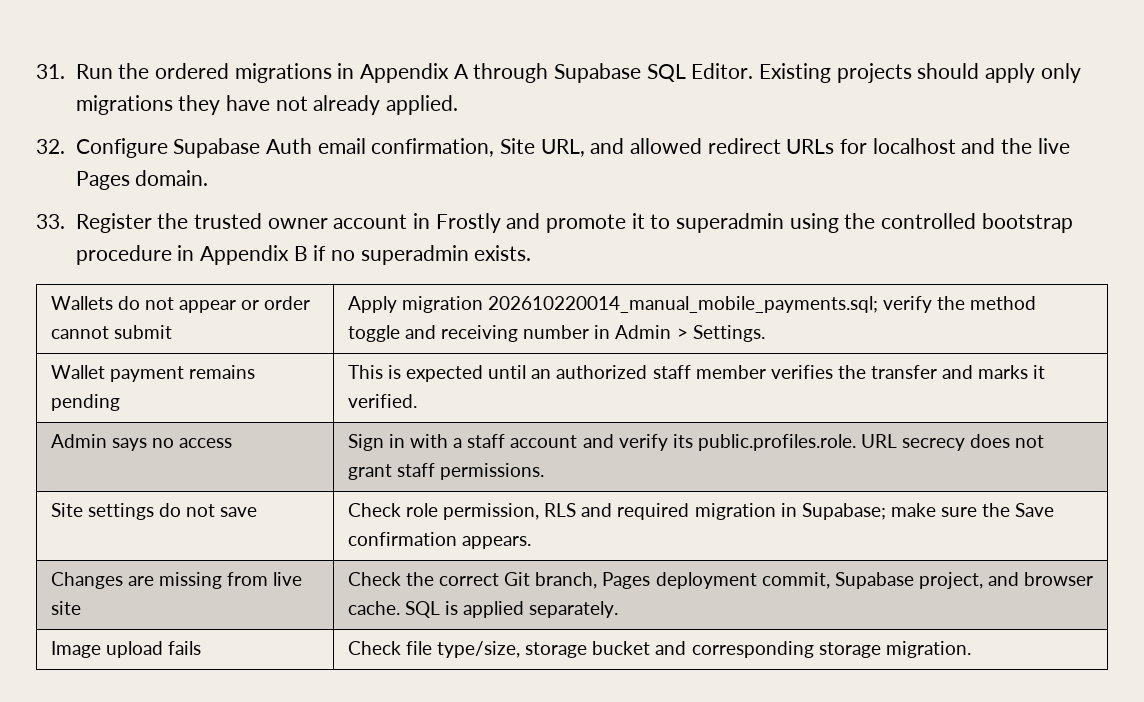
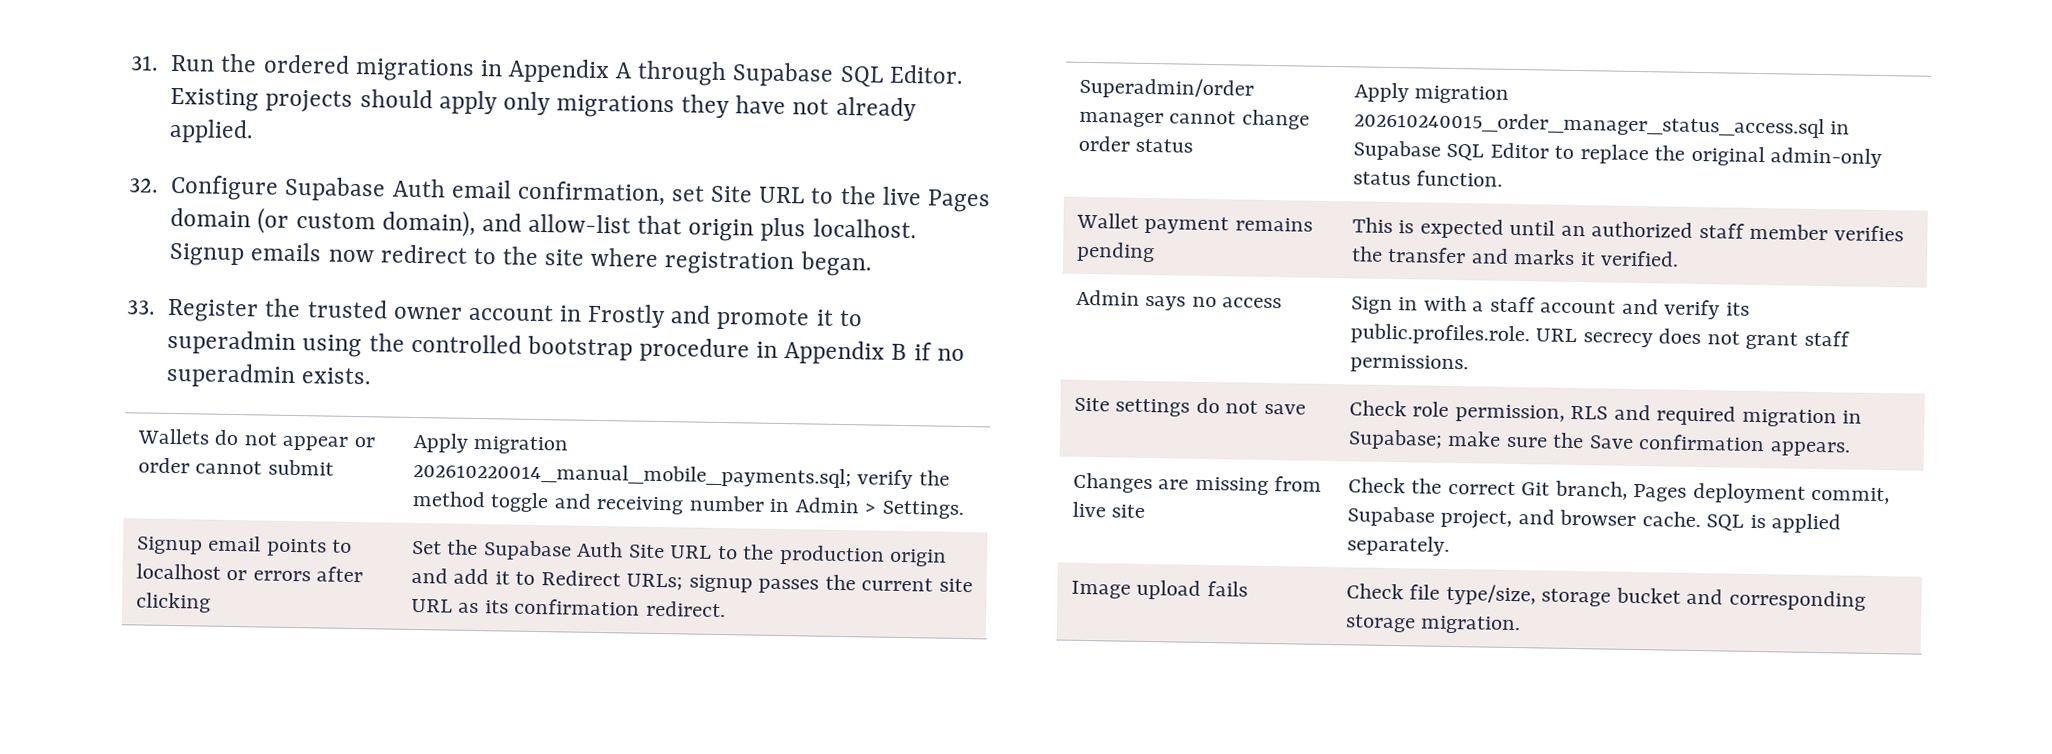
[499,138,1070,157] [75,170,209,190] Site URL, and allowed redirect URLs for localhost and the live Pages domain. -> [671,185,991,213] [170,207,917,242] [169,242,873,277] set Site URL to the live Pages domain (or custom domain), and allow-list that origin plus localhost. Signup emails now redirect to the site where registration began.
(765, 333) none -> [135,535,353,557] [135,563,364,583] [135,592,211,613] [411,539,948,567] [410,567,973,594] [410,598,726,618] [1078,76,1254,100] [1078,109,1310,130] [1077,135,1194,153] [1353,82,1510,104] [1353,111,1851,139] [1352,140,1883,169] [1352,170,1504,187] // Signup email points to localhost or errors after clicking | Set the Supabase Auth Site URL to the production origin and add it to Redirect URLs; signup passes the current site URL as its confirmation redirect. // Superadmin/order manager cannot change order status | Apply migration 202610240015_order_manager_status_access.sql in Supabase SQL Editor to replace the original admin-only status function.

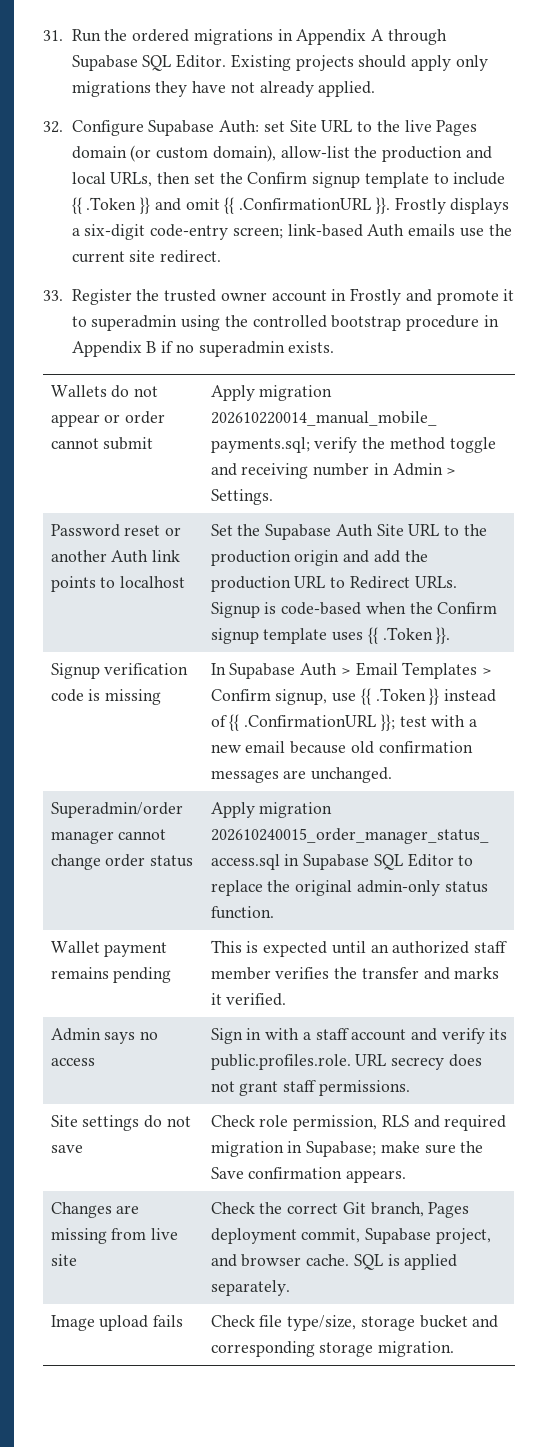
[391,178,666,207] Auth email confirmation, -> [219,120,260,133] Auth:
[481,213,917,242] [169,242,873,277] and allow-list that origin plus localhost. Signup emails now redirect to the site where registration began. -> [280,146,492,162] [71,172,506,188] [71,197,510,214] [71,224,512,240] [71,250,222,263] allow-list the production and local URLs, then set the Confirm signup template to include {{ .Token }} and omit {{ .ConfirmationURL }}. Frostly displays a six-digit code-entry screen; link-based Auth emails use the current site redirect.
[135,535,262,555] Signup email -> [50,524,182,537] [50,550,181,563] Password reset or another Auth link
[226,566,364,583] [135,592,211,613] or errors after clicking -> (186, 582) none
[494,570,973,594] [410,598,726,618] it to Redirect URLs; signup passes the current site URL as its confirmation redirect. -> [404,550,428,562] [210,576,457,592] [210,602,498,618] [210,627,451,644] [50,663,189,679] [50,689,162,705] [210,662,492,679] [210,688,496,705] [210,714,477,731] [210,741,473,754] [210,767,393,783] the production URL to Redirect URLs. Signup is code-based when the Confirm signup template uses {{ .Token }}. // Signup verification code is missing | In Supabase Auth > Email Templates > Confirm signup, use {{ .Token }} instead of {{ .ConfirmationURL }}; test with a new email because old confirmation messages are unchanged.

